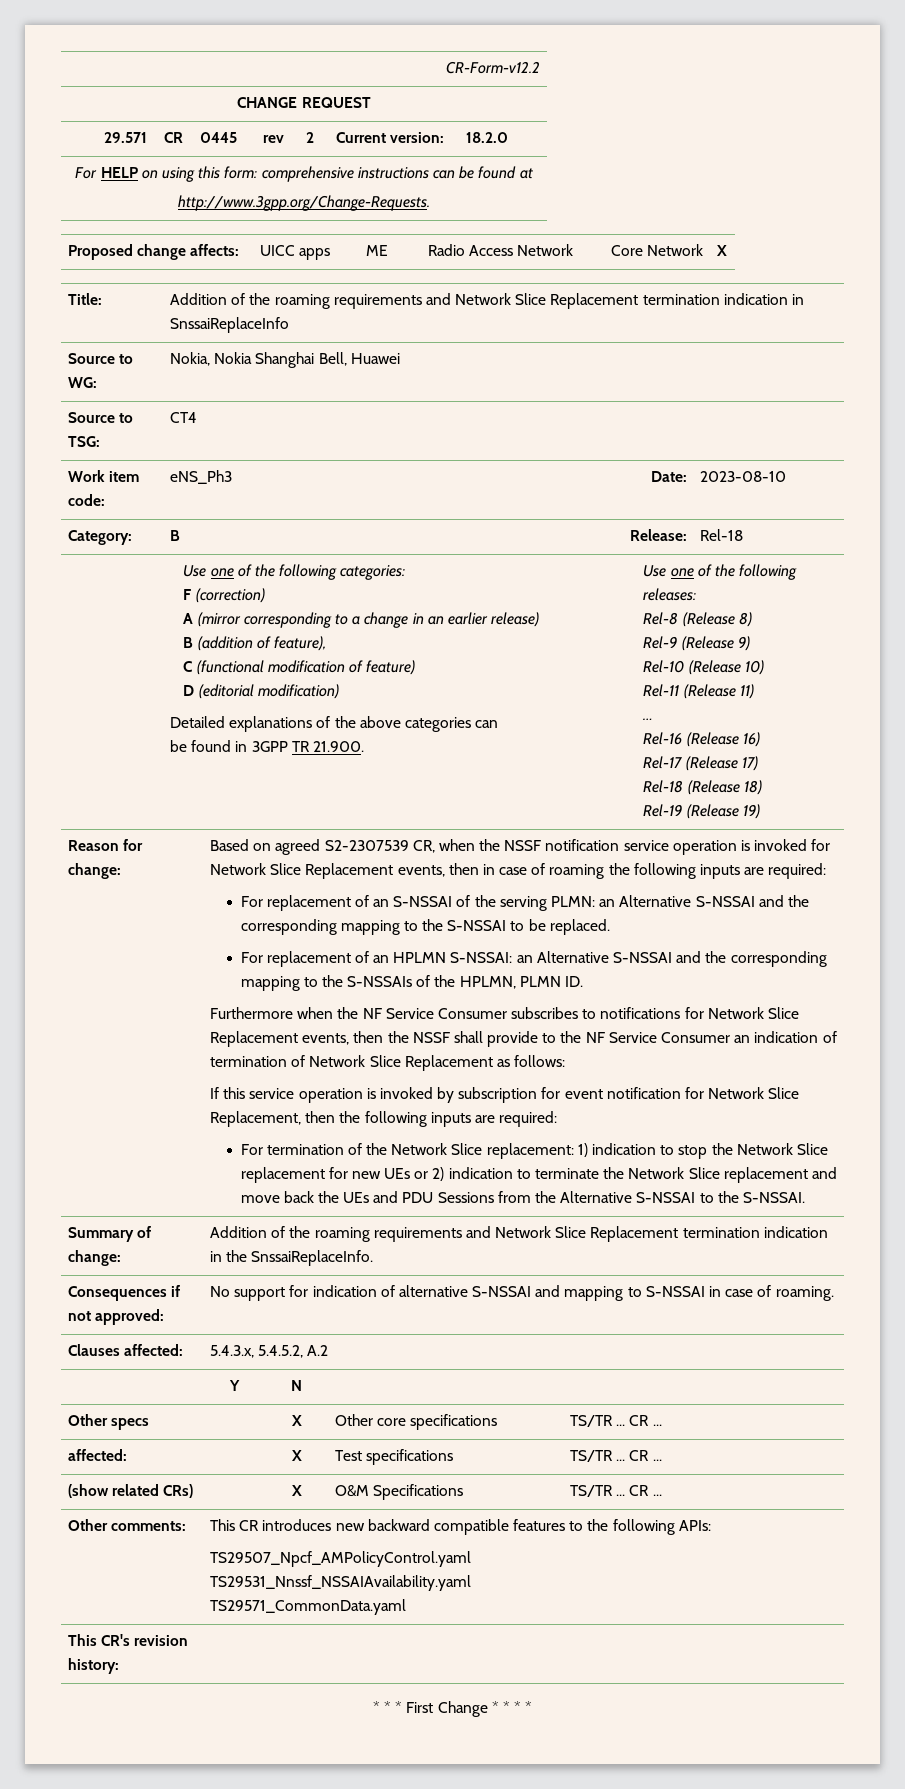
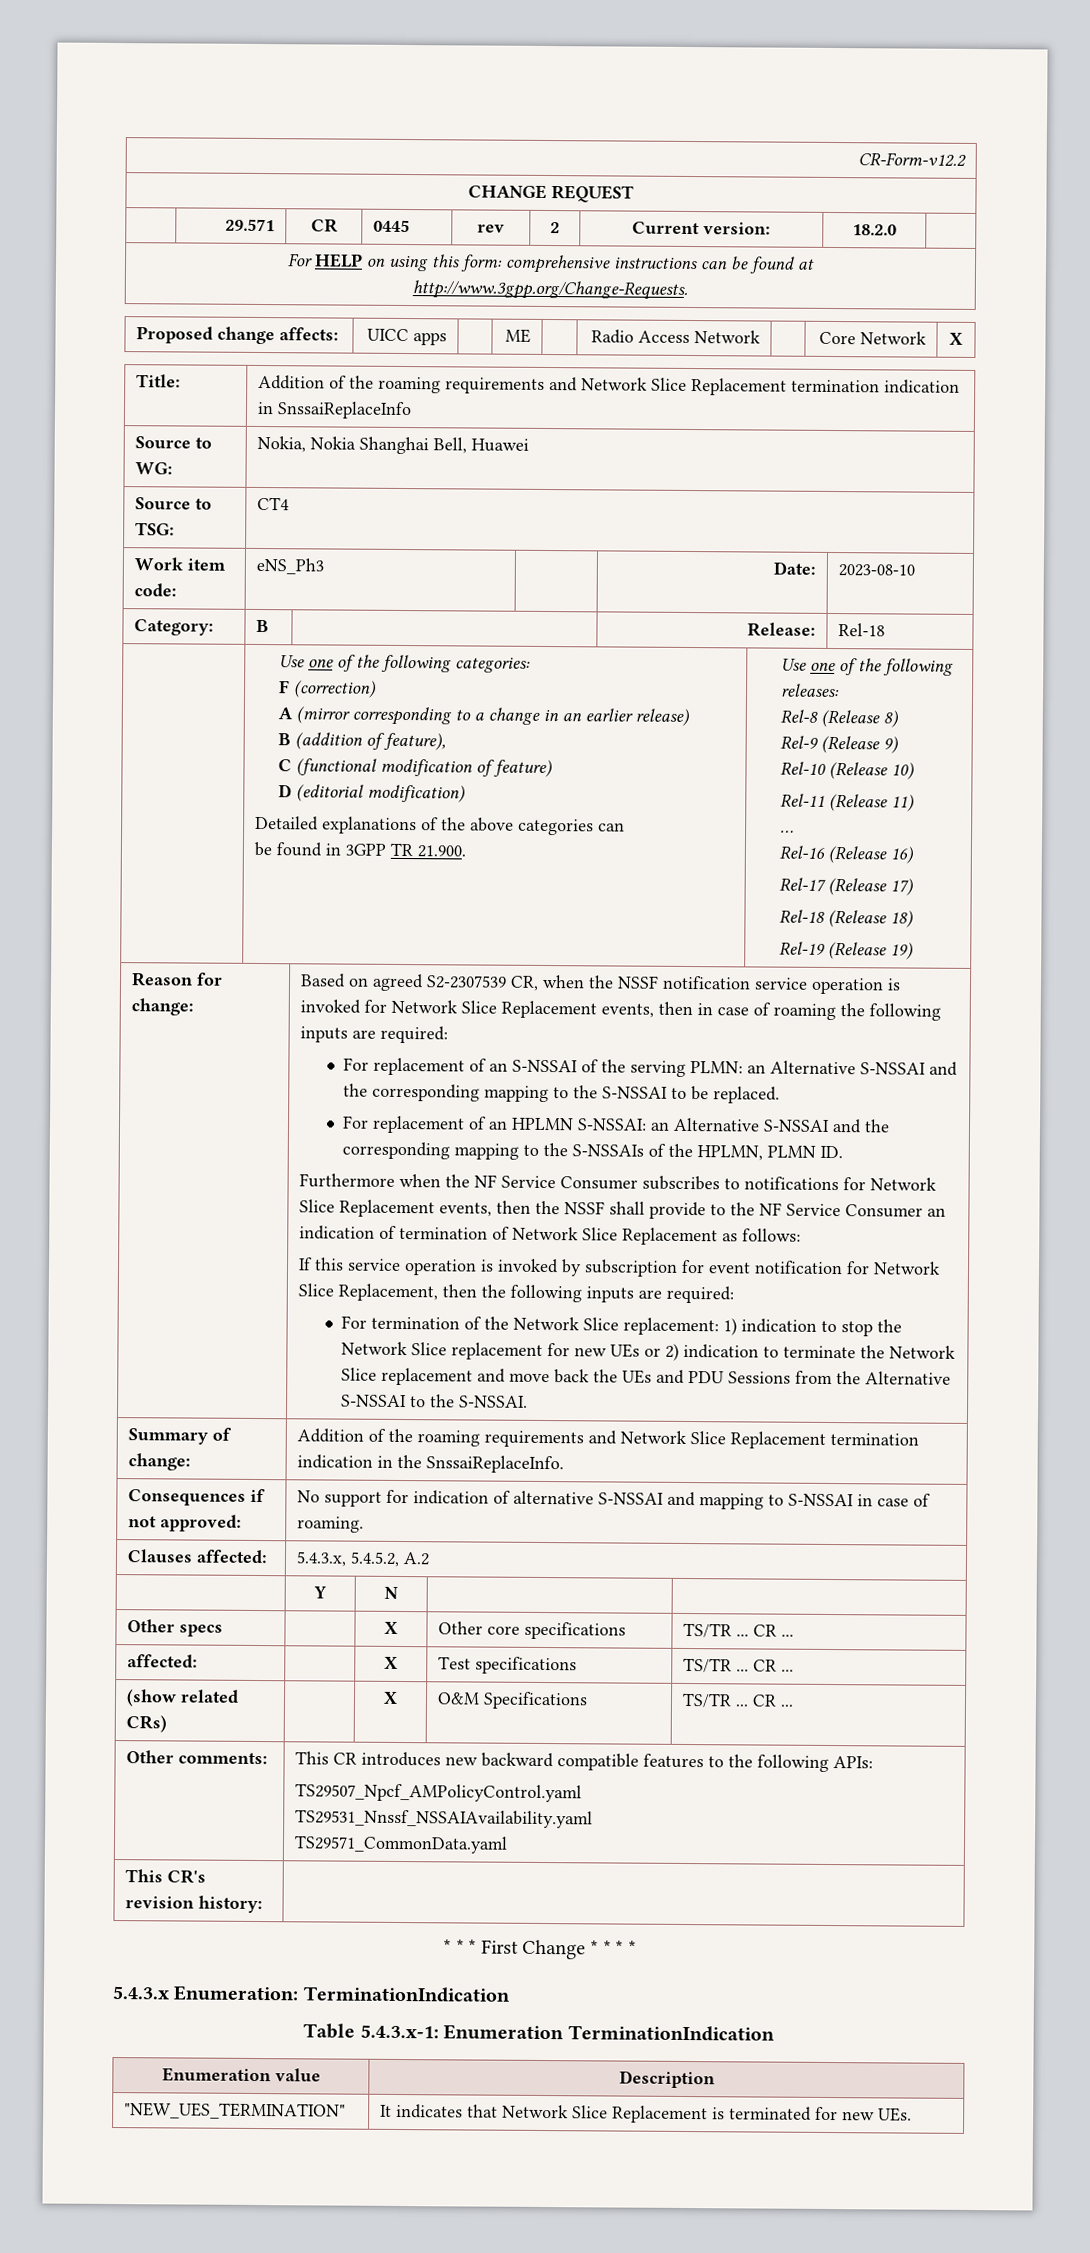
(533, 1707) none -> [112,1985,510,2003] [303,2023,775,2042] [161,2067,321,2083] [618,2070,715,2089] [124,2102,347,2120] [380,2103,913,2124] // 5.4.3.x Enumeration: TerminationIndication // Table 5.4.3.x-1: Enumeration TerminationIndication // Enumeration value | Description // "NEW_UES_TERMINATION" | It indicates that Network Slice Replacement is terminated for new UEs.

